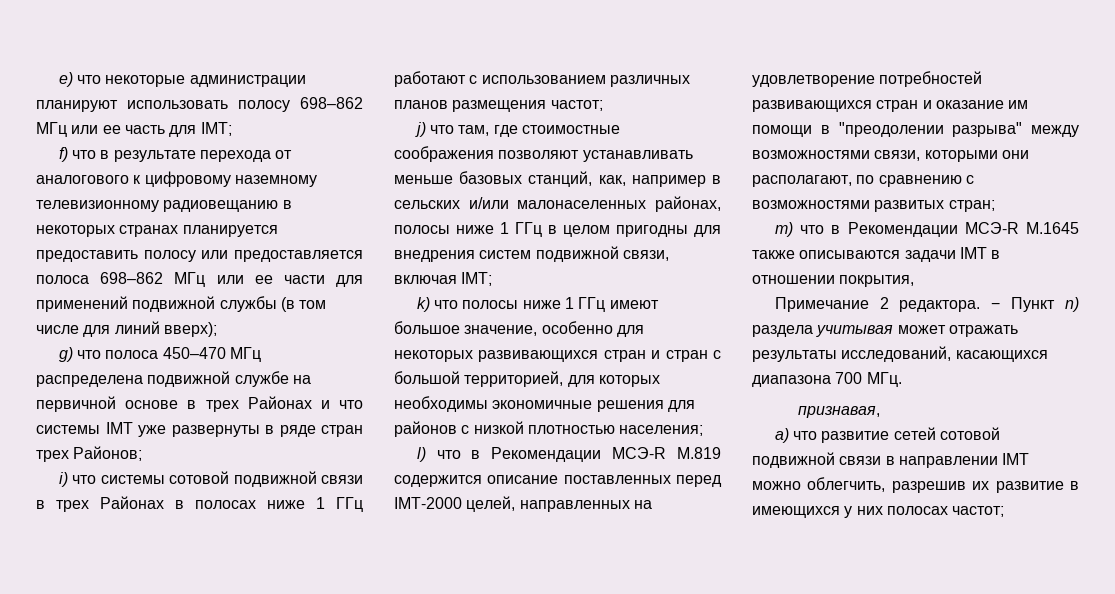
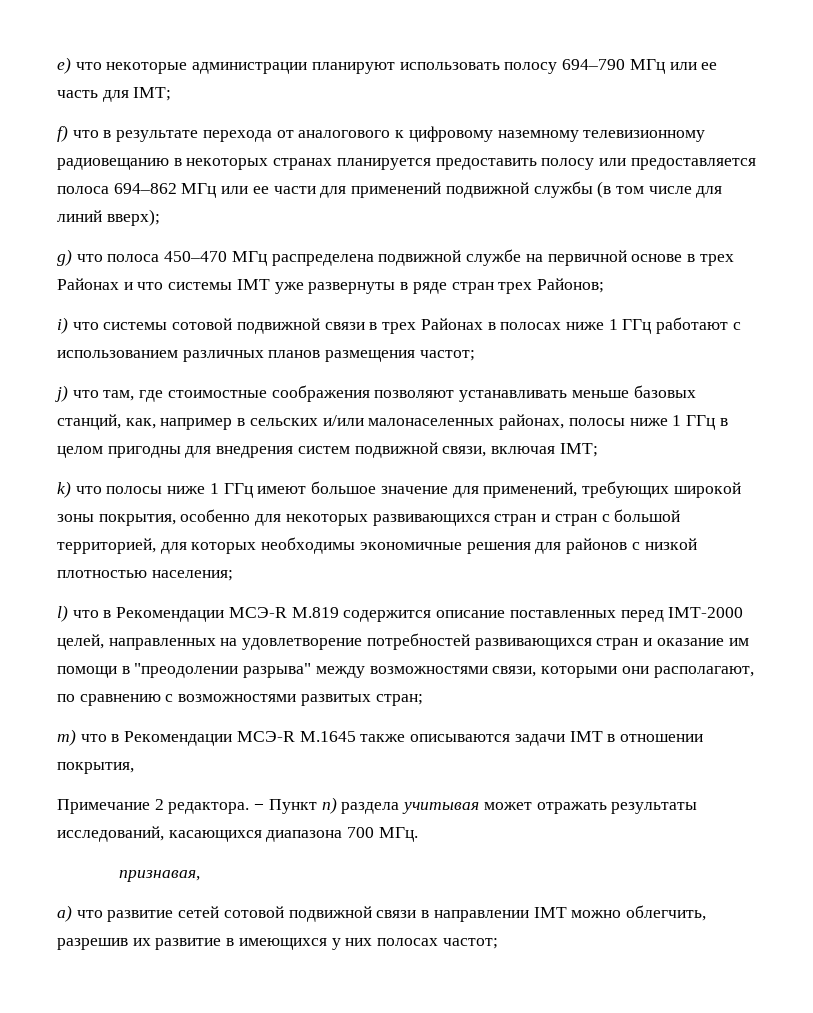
[300,97,363,109] 698–862 -> [562,59,626,70] 694–790
[100,272,164,284] 698–862 -> [113,183,177,194] 694–862
[464,325,538,336] значение, -> [380,481,741,498] [57,514,176,526] значение для применений, требующих широкой зоны покрытия,

